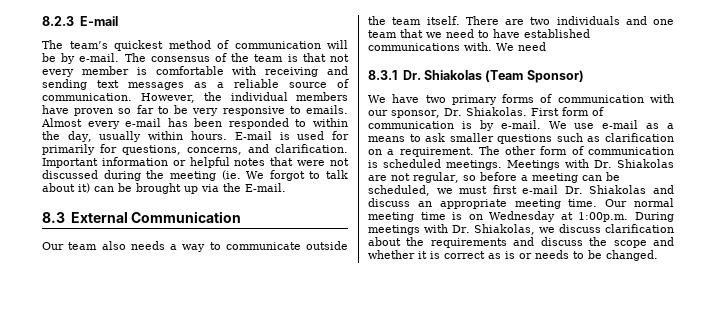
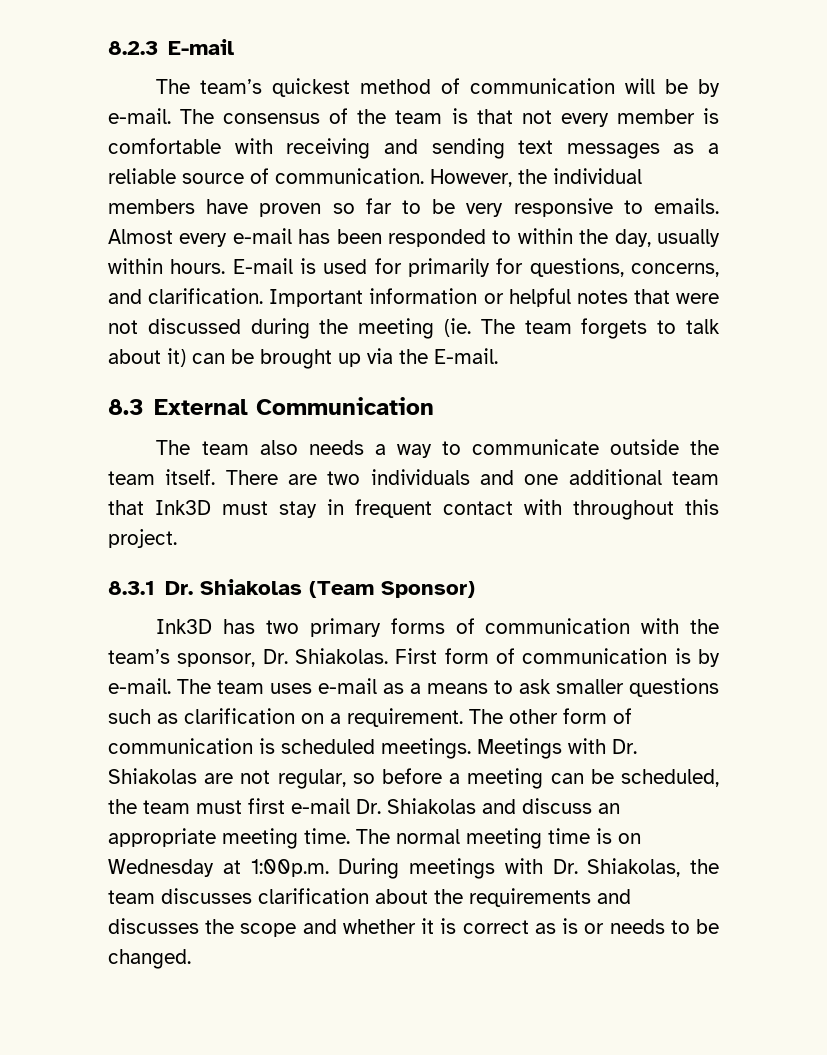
[246,170,305,181] We forgot -> [480,318,648,339] The team forgets
[42,242,64,250] Our -> [156,440,191,455] The
(674, 22) none -> [568,469,662,485] additional
[426,29,590,38] [368,42,546,51] we need to have established communications with. We need -> [155,499,719,520] [108,529,177,548] Ink3D must stay in frequent contact with throughout this project.
[368,94,420,103] We have -> [156,619,256,634] Ink3D has
[368,110,388,116] our -> [690,619,719,634] [108,649,170,664] the team’s
[548,121,595,129] We use -> [177,679,312,694] The team uses
[436,188,453,194] we -> [108,799,190,814] the team
[605,199,628,207] Our -> [356,829,390,844] The
[538,224,601,233] we discuss -> [690,859,719,874] [108,888,252,904] the team discusses
[540,237,583,246] discuss -> [108,918,199,934] discusses

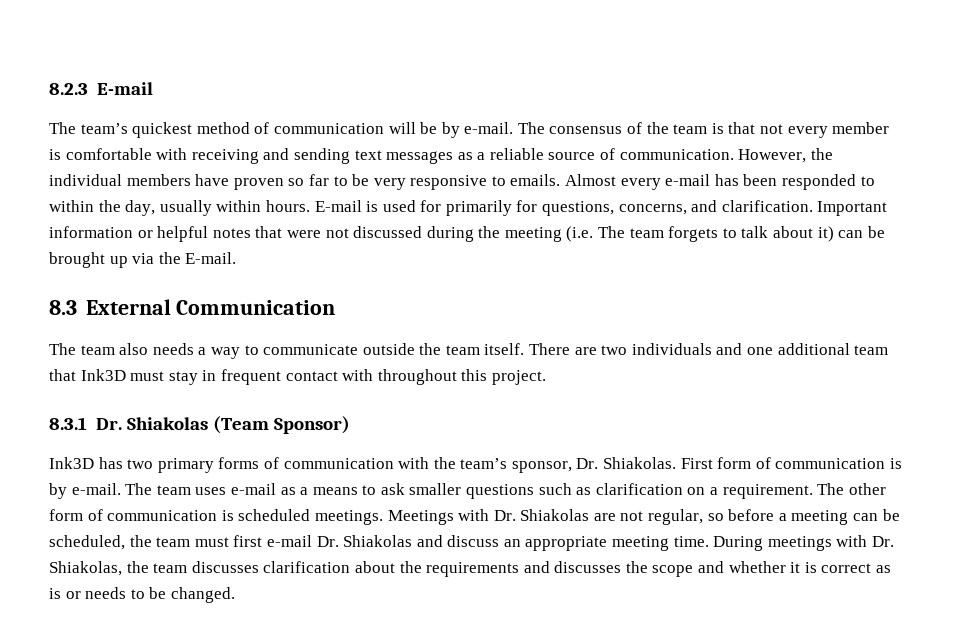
[444,318,472,337] (ie. -> [566,226,594,242] (i.e.
[356,828,641,849] [108,859,329,877] The normal meeting time is on Wednesday at 1:00p.m. -> (709, 541) none

